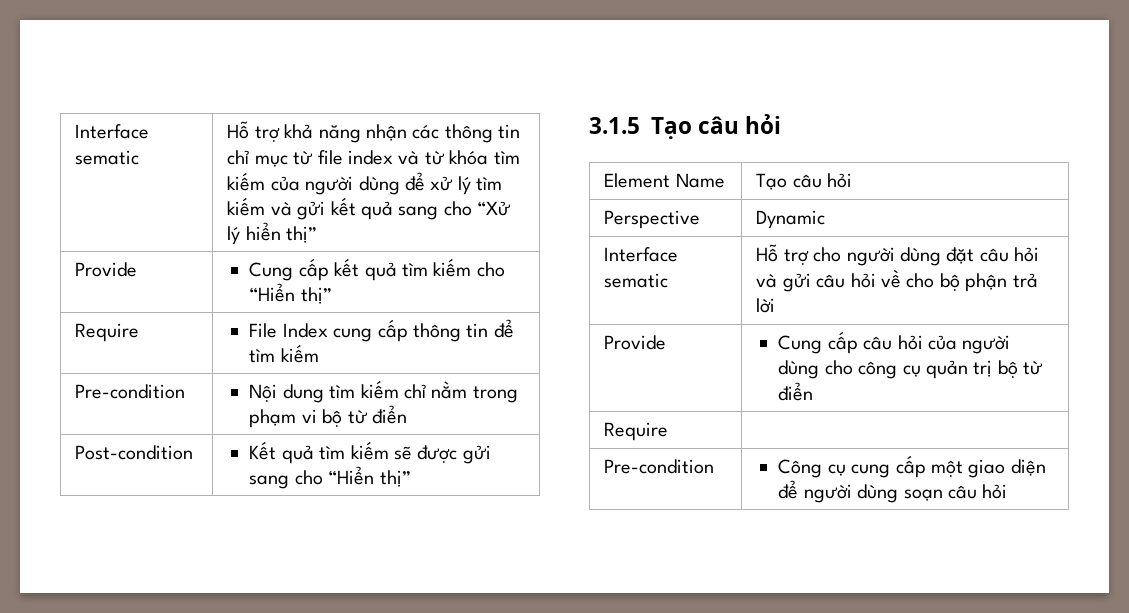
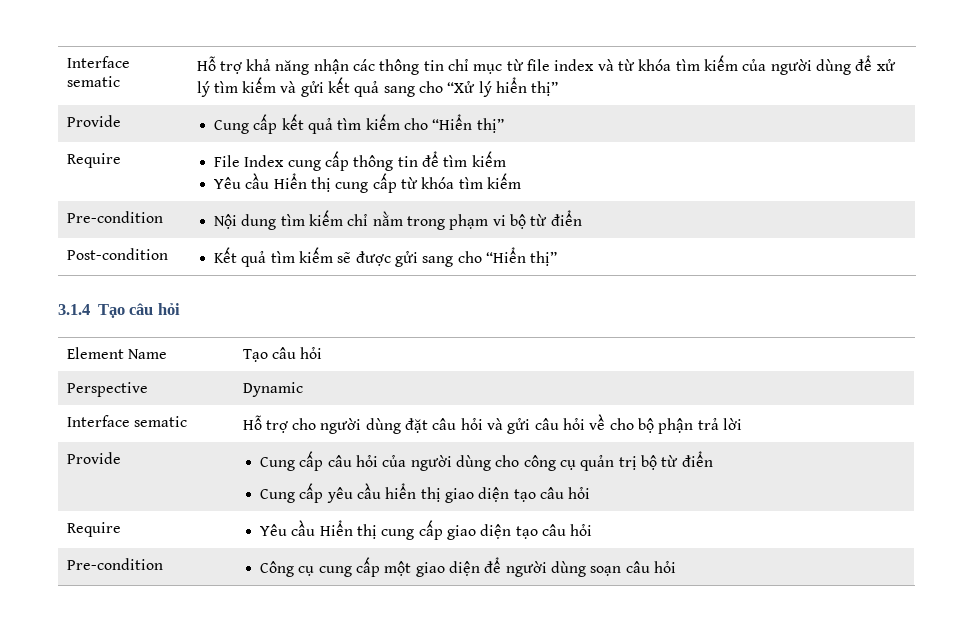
(319, 353) none -> [214,173,522,193] // Yêu cầu Hiển thị cung cấp từ khóa tìm kiếm
[589,117,640,134] 3.1.5 -> [58,304,90,315] 3.1.4
[604,422,669,441] // Require | -> [260,483,591,503] [66,522,121,537] [260,520,593,540] // Cung cấp yêu cầu hiển thị giao diện tạo câu hỏi // Require | Yêu cầu Hiển thị cung cấp giao diện tạo câu hỏi

